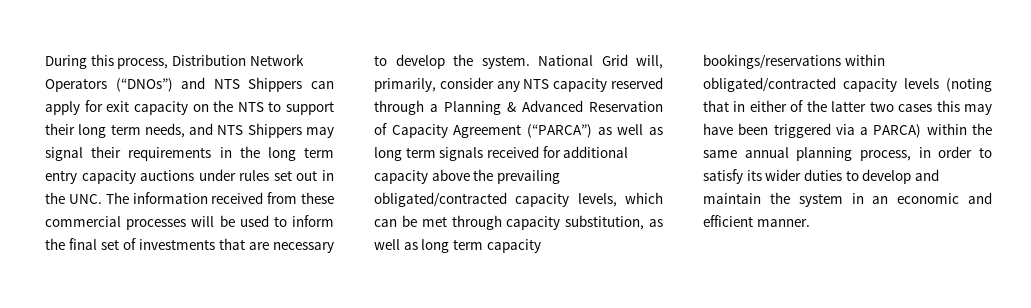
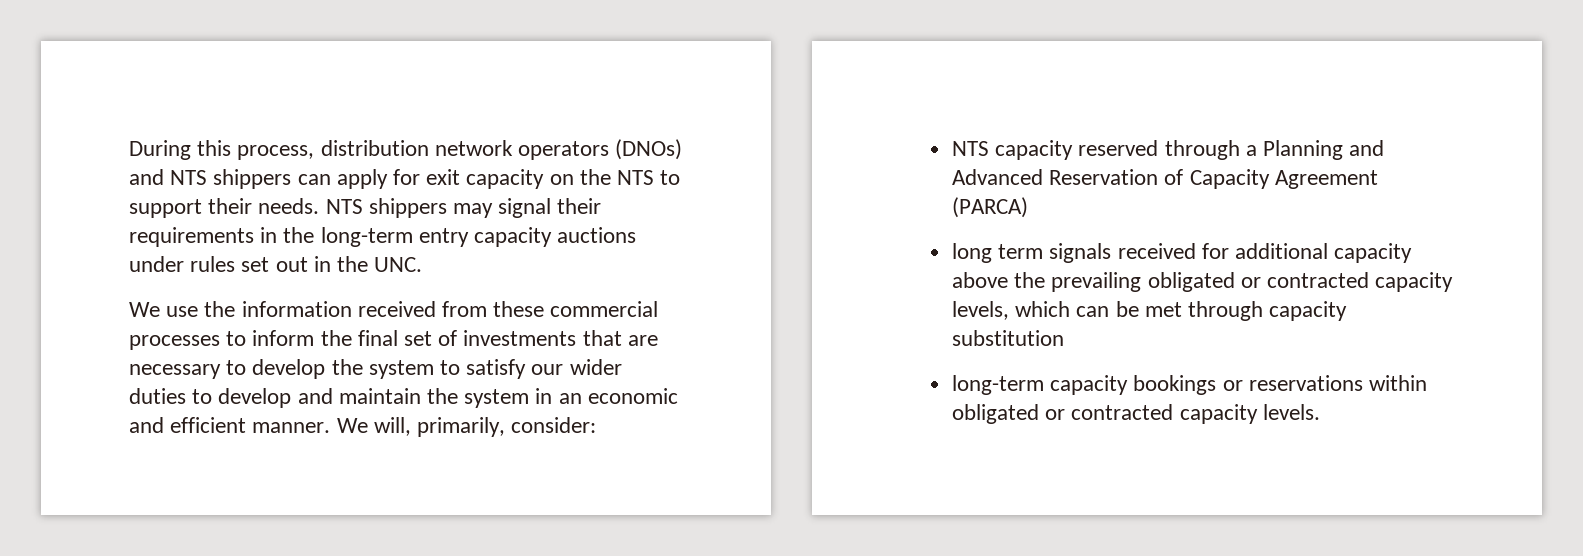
[171,54,304,66] [45,77,303,92] Distribution Network Operators (“DNOs”) and NTS Shippers -> [320,139,683,160] [129,169,292,189] distribution network operators (DNOs) and NTS shippers
[78,123,302,138] long term needs, and NTS Shippers -> [258,198,447,218] needs. NTS shippers
[267,147,334,161] long term -> [320,227,413,247] long-term
[105,192,129,204] The -> [129,301,236,317] // We use the
[191,215,269,227] will be used -> (220, 342) none
[481,54,663,69] [374,77,663,92] [374,100,663,115] [374,123,663,138] [374,146,629,161] [374,169,560,184] [374,192,663,207] [374,215,663,230] [374,239,541,253] [703,54,885,69] [703,77,992,92] [703,100,992,115] [703,123,992,138] [703,146,973,161] system. National Grid will, primarily, consider any NTS capacity reserved through a Planning & Advanced Reservation of Capacity Agreement (“PARCA”) as well as long term signals received for additional capacity above the prevailing obligated/contracted capacity levels, which can be met through capacity substitution, as well as long term capacity bookings/reservations within obligated/contracted capacity levels (noting that in either of the latter two cases this may have been triggered via a PARCA) within the same annual planning process, in order -> [368,360,434,379] system
[746,170,762,181] its -> [531,364,564,375] our
(810, 223) none -> [336,417,597,437] [952,140,1385,160] [952,169,1378,189] [952,197,1029,218] [952,243,1413,263] [952,272,1454,292] [952,301,1348,321] [952,330,1065,346] [952,375,1428,395] [952,404,1320,424] We will, primarily, consider: // NTS capacity reserved through a Planning and Advanced Reservation of Capacity Agreement (PARCA) // long term signals received for additional capacity above the prevailing obligated or contracted capacity levels, which can be met through capacity substitution // long-term capacity bookings or reservations within obligated or contracted capacity levels.

